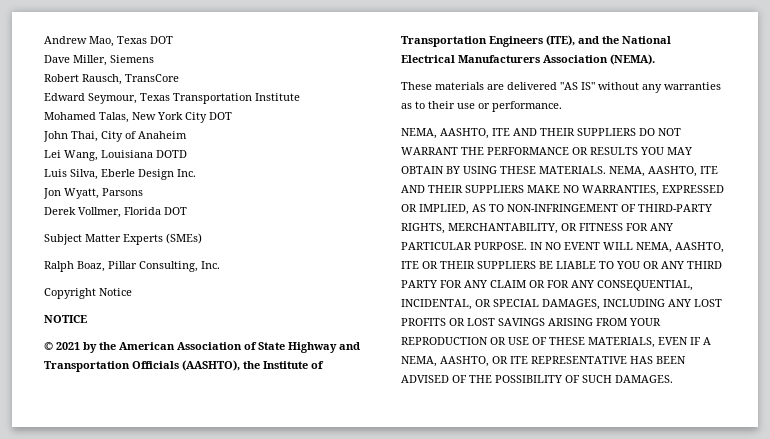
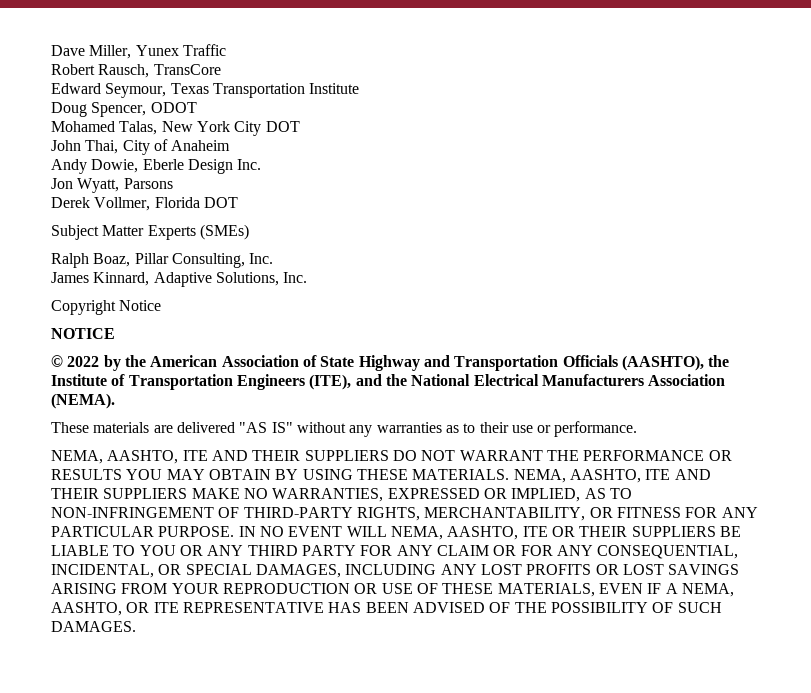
[44,36,173,47] [44,55,154,66] Andrew Mao, Texas DOT // Dave Miller, Siemens -> [51,44,226,59] Dave Miller, Yunex Traffic
(300, 97) none -> [51,102,197,117] // Doug Spencer, ODOT
[44,150,187,161] [44,169,98,180] Lei Wang, Louisiana DOTD // Luis Silva, -> [51,159,139,174] Andy Dowie,
(220, 265) none -> [51,272,308,287] // James Kinnard, Adaptive Solutions, Inc.
[56,342,80,350] 2021 -> [67,356,100,367] 2022

